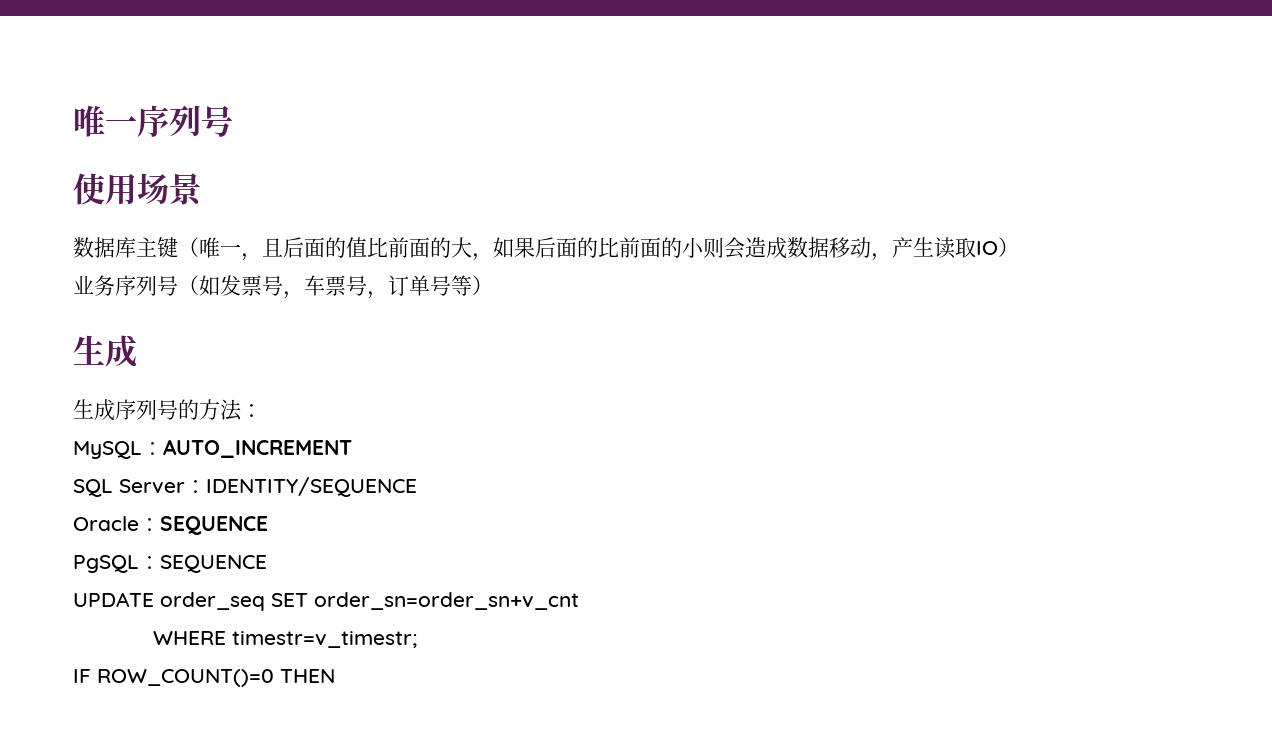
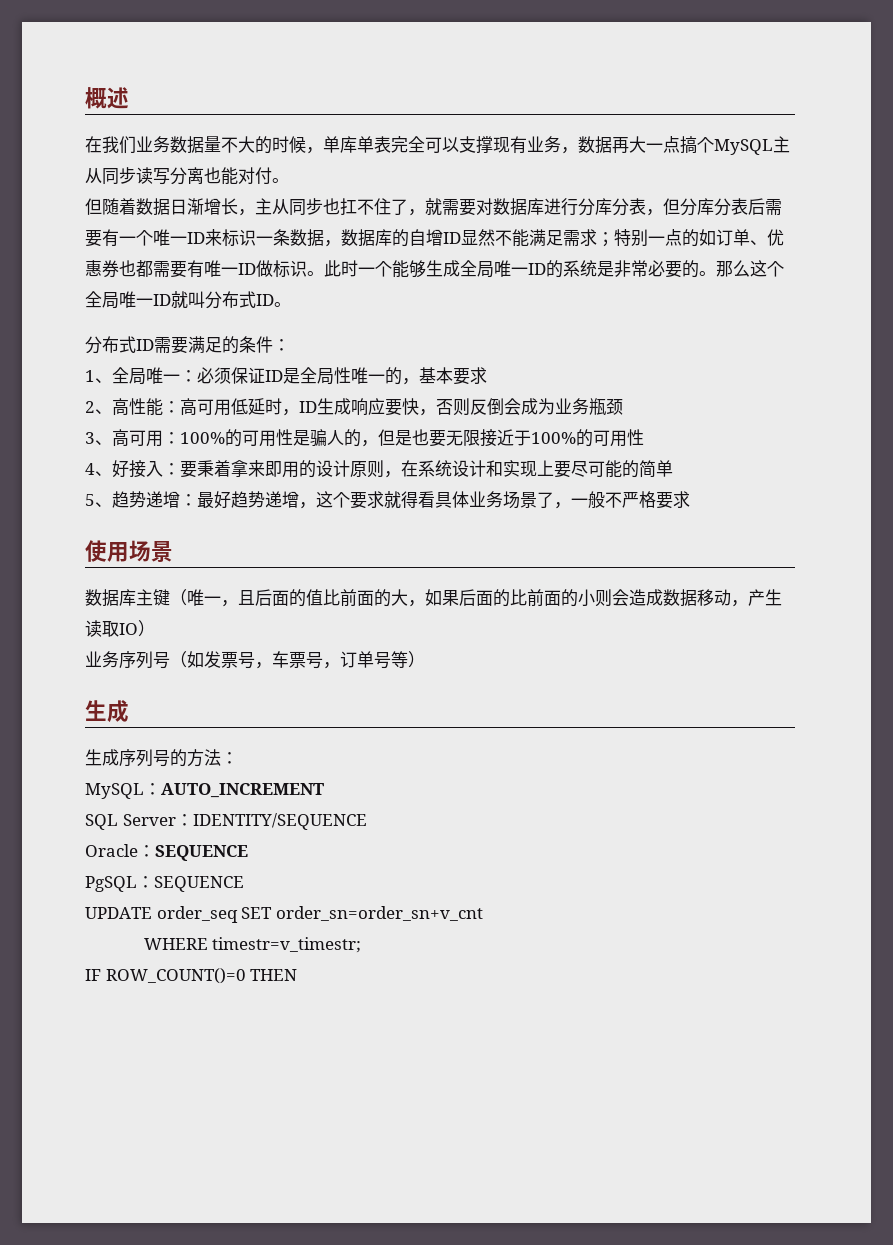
[73,105,233,137] 唯一序列号 -> [85,87,129,109] [85,136,790,155] [85,167,289,185] [85,198,782,216] [85,229,784,247] [85,260,784,278] [85,291,291,309] [85,336,290,354] [85,367,487,385] [85,398,623,416] [85,429,644,447] [85,460,673,478] [85,491,690,509] 概述 // 在我们业务数据量不大的时候，单库单表完全可以支撑现有业务，数据再大一点搞个MySQL主从同步读写分离也能对付。 // 但随着数据日渐增长，主从同步也扛不住了，就需要对数据库进行分库分表，但分库分表后需要有一个唯一ID来标识一条数据，数据库的自增ID显然不能满足需求；特别一点的如订单、优惠券也都需要有唯一ID做标识。此时一个能够生成全局唯一ID的系统是非常必要的。那么这个全局唯一ID就叫分布式ID。 // 分布式ID需要满足的条件： // 1、全局唯一：必须保证ID是全局性唯一的，基本要求 // 2、高性能：高可用低延时，ID生成响应要快，否则反倒会成为业务瓶颈 // 3、高可用：100%的可用性是骗人的，但是也要无限接近于100%的可用性 // 4、好接入：要秉着拿来即用的设计原则，在系统设计和实现上要尽可能的简单 // 5、趋势递增：最好趋势递增，这个要求就得看具体业务场景了，一般不严格要求

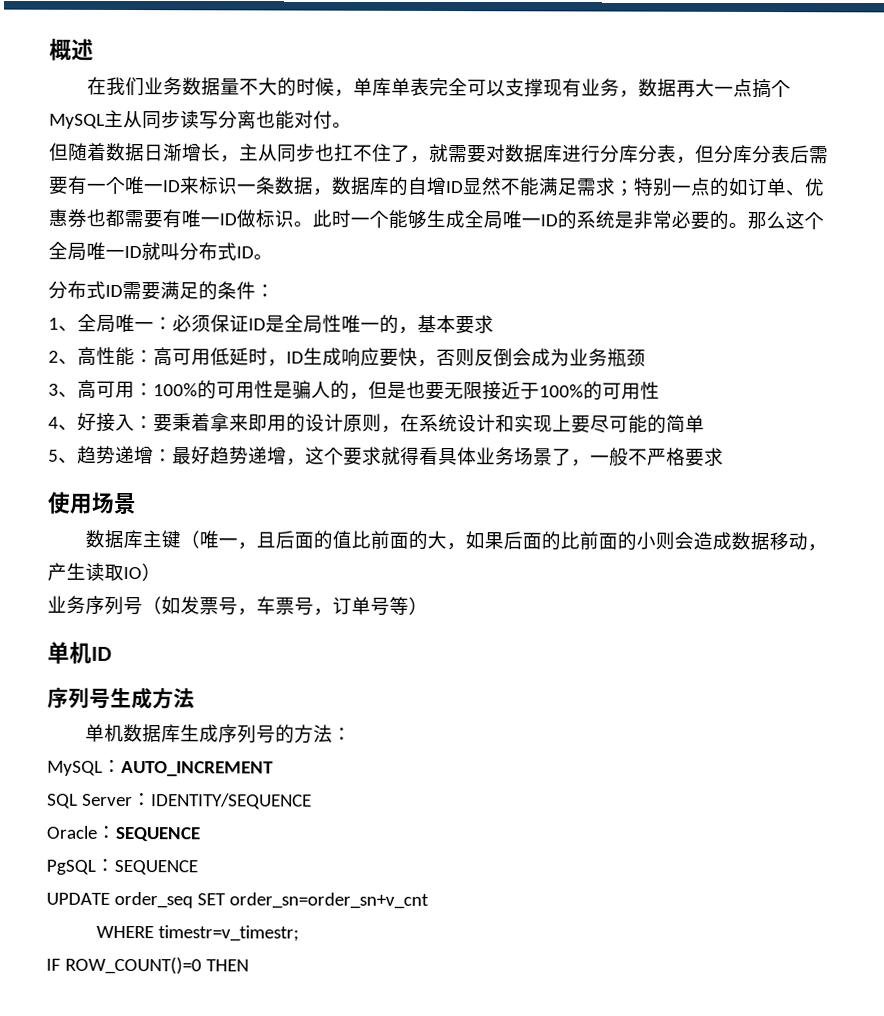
[85,700,129,723] 生成 // -> [47,641,112,664] [47,687,195,710] [85,723,182,743] 单机ID // 序列号生成方法 // 单机数据库

